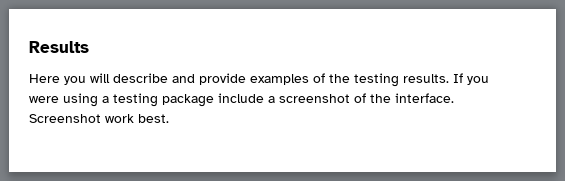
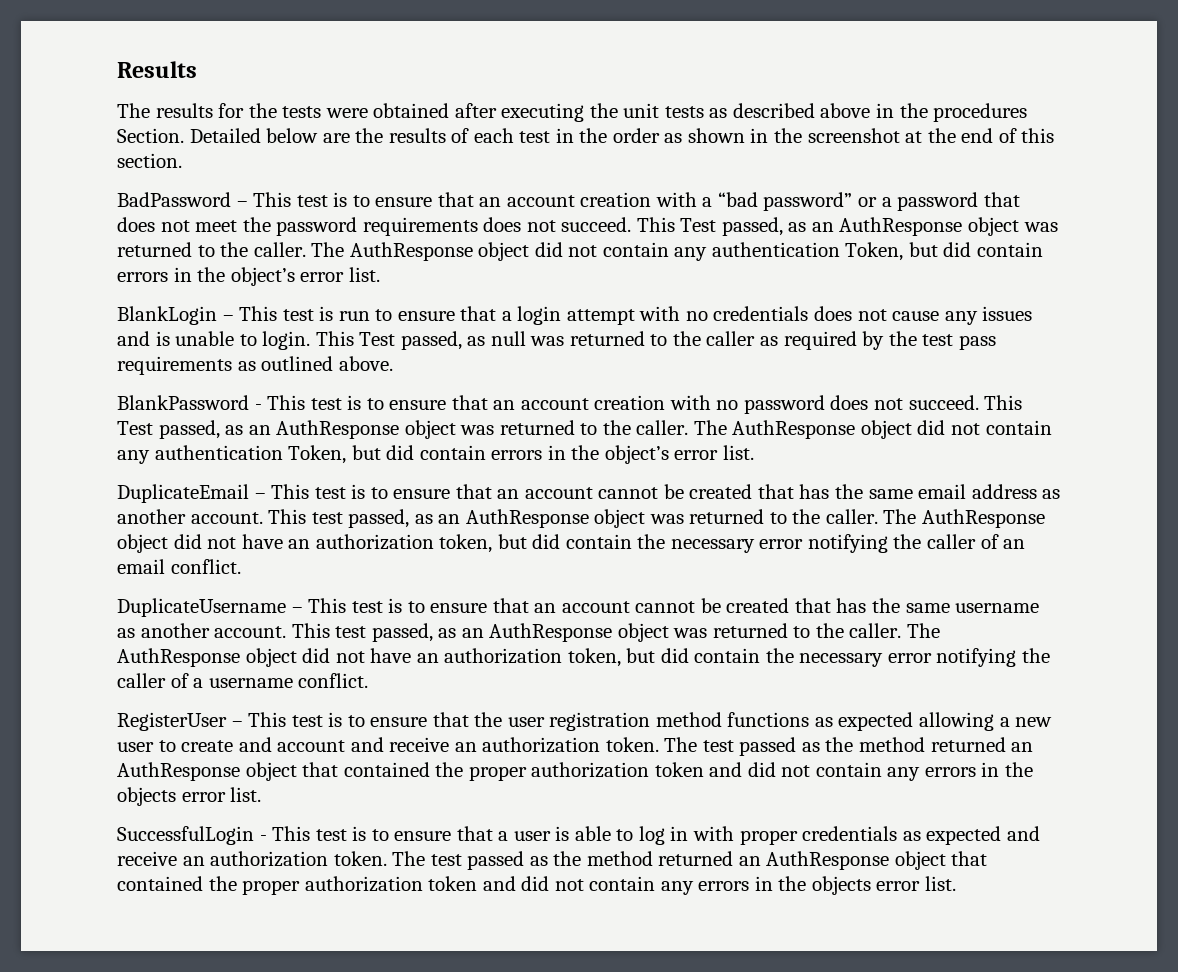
[29,73,489,87] [29,93,454,107] [29,114,169,123] Here you will describe and provide examples of the testing results. If you were using a testing package include a screenshot of the interface. Screenshot work best. -> [117,103,1028,122] [117,128,1055,143] [117,153,182,168] [117,192,1020,211] [117,217,1058,236] [117,242,1044,261] [117,267,380,286] [117,306,1033,325] [117,331,996,350] [117,356,393,375] [117,395,1023,414] [117,420,1052,439] [117,445,754,464] [117,484,1061,503] [117,509,1046,528] [117,534,1026,553] [117,559,241,574] [117,598,1040,617] [117,623,941,642] [117,648,1051,667] [117,673,369,688] [117,712,1053,731] [117,737,1034,756] [117,762,1034,781] [117,787,262,806] [117,826,1040,845] [117,851,988,870] [117,876,957,895] The results for the tests were obtained after executing the unit tests as described above in the procedures Section. Detailed below are the results of each test in the order as shown in the screenshot at the end of this section. // BadPassword – This test is to ensure that an account creation with a “bad password” or a password that does not meet the password requirements does not succeed. This Test passed, as an AuthResponse object was returned to the caller. The AuthResponse object did not contain any authentication Token, but did contain errors in the object’s error list. // BlankLogin – This test is run to ensure that a login attempt with no credentials does not cause any issues and is unable to login. This Test passed, as null was returned to the caller as required by the test pass requirements as outlined above. // BlankPassword - This test is to ensure that an account creation with no password does not succeed. This Test passed, as an AuthResponse object was returned to the caller. The AuthResponse object did not contain any authentication Token, but did contain errors in the object’s error list. // DuplicateEmail – This test is to ensure that an account cannot be created that has the same email address as another account. This test passed, as an AuthResponse object was returned to the caller. The AuthResponse object did not have an authorization token, but did contain the necessary error notifying the caller of an email conflict. // DuplicateUsername – This test is to ensure that an account cannot be created that has the same username as another account. This test passed, as an AuthResponse object was returned to the caller. The AuthResponse object did not have an authorization token, but did contain the necessary error notifying the caller of a username conflict. // RegisterUser – This test is to ensure that the user registration method functions as expected allowing a new user to create and account and receive an authorization token. The test passed as the method returned an AuthResponse object that contained the proper authorization token and did not contain any errors in the objects error list. // SuccessfulLogin - This test is to ensure that a user is able to log in with proper credentials as expected and receive an authorization token. The test passed as the method returned an AuthResponse object that contained the proper authorization token and did not contain any errors in the objects error list.

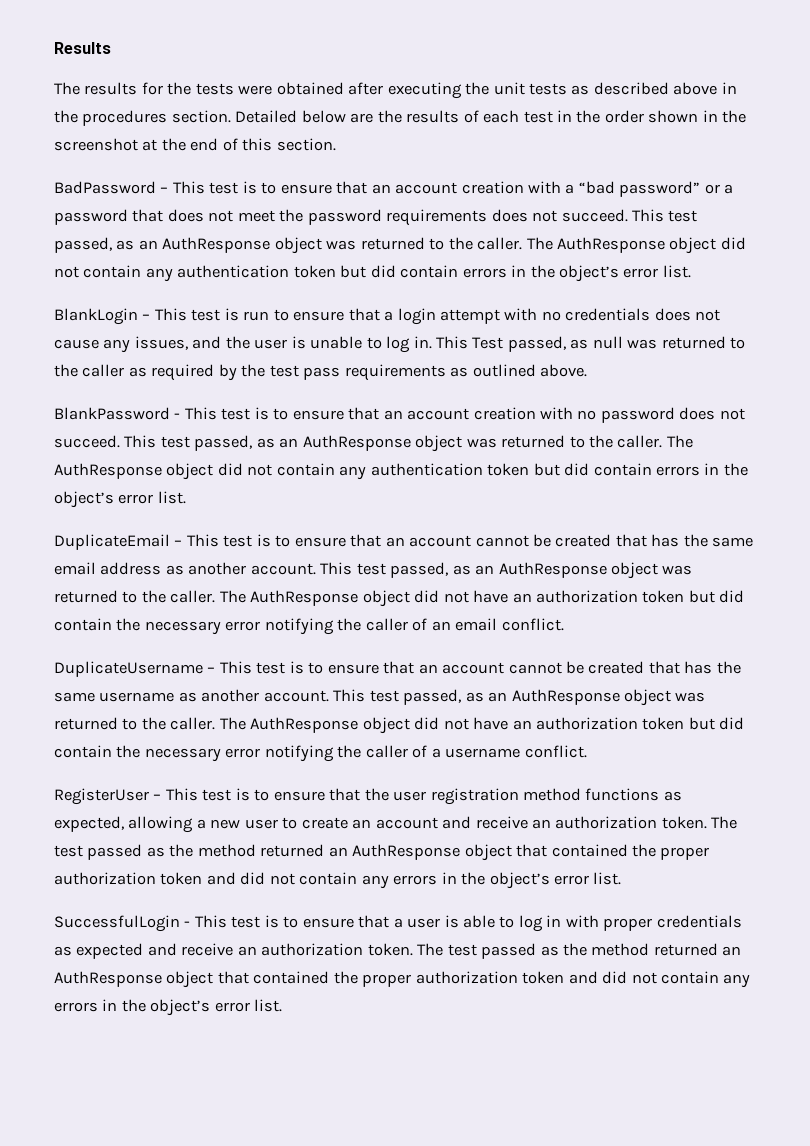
[117,128,184,143] Section. -> [171,110,231,123] section.
[664,133,683,143] as -> (644, 116) none
[680,218,717,232] Test -> [668,210,698,222] test
[845,242,904,261] Token, -> [293,265,336,278] token
[982,306,1033,321] [117,331,150,346] issues and -> [134,336,288,350] issues, and the user
[262,331,311,350] login. -> [386,336,432,353] log in.
[117,421,153,435] Test -> [160,436,190,448] test
[288,445,347,464] Token, -> [487,463,530,476] token
[439,534,493,553] token, -> [642,590,685,603] token
[567,648,621,667] token, -> [642,717,685,730] token
[838,712,914,731] expected -> [54,816,124,832] expected,
[238,737,272,752] and -> [352,819,372,829] an
[117,787,176,806] objects -> [489,872,550,889] object’s
[811,876,871,895] objects -> [150,999,211,1016] object’s

